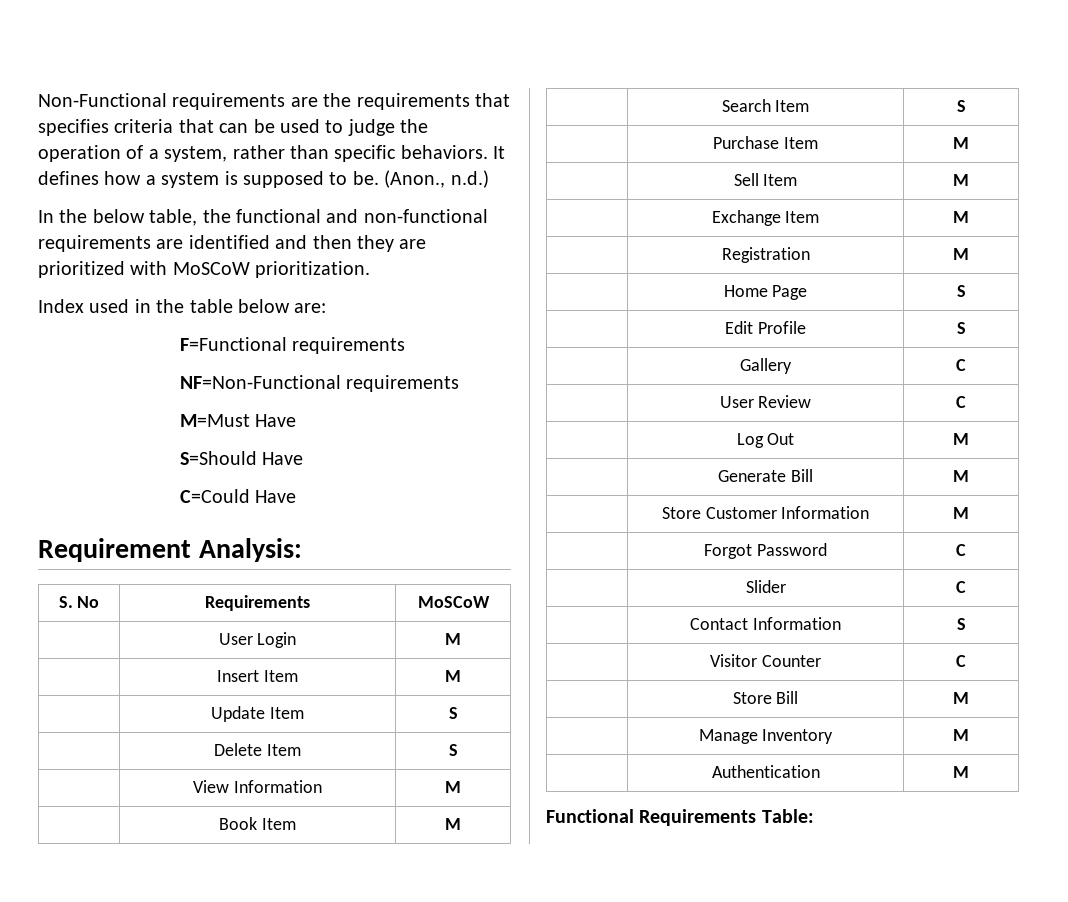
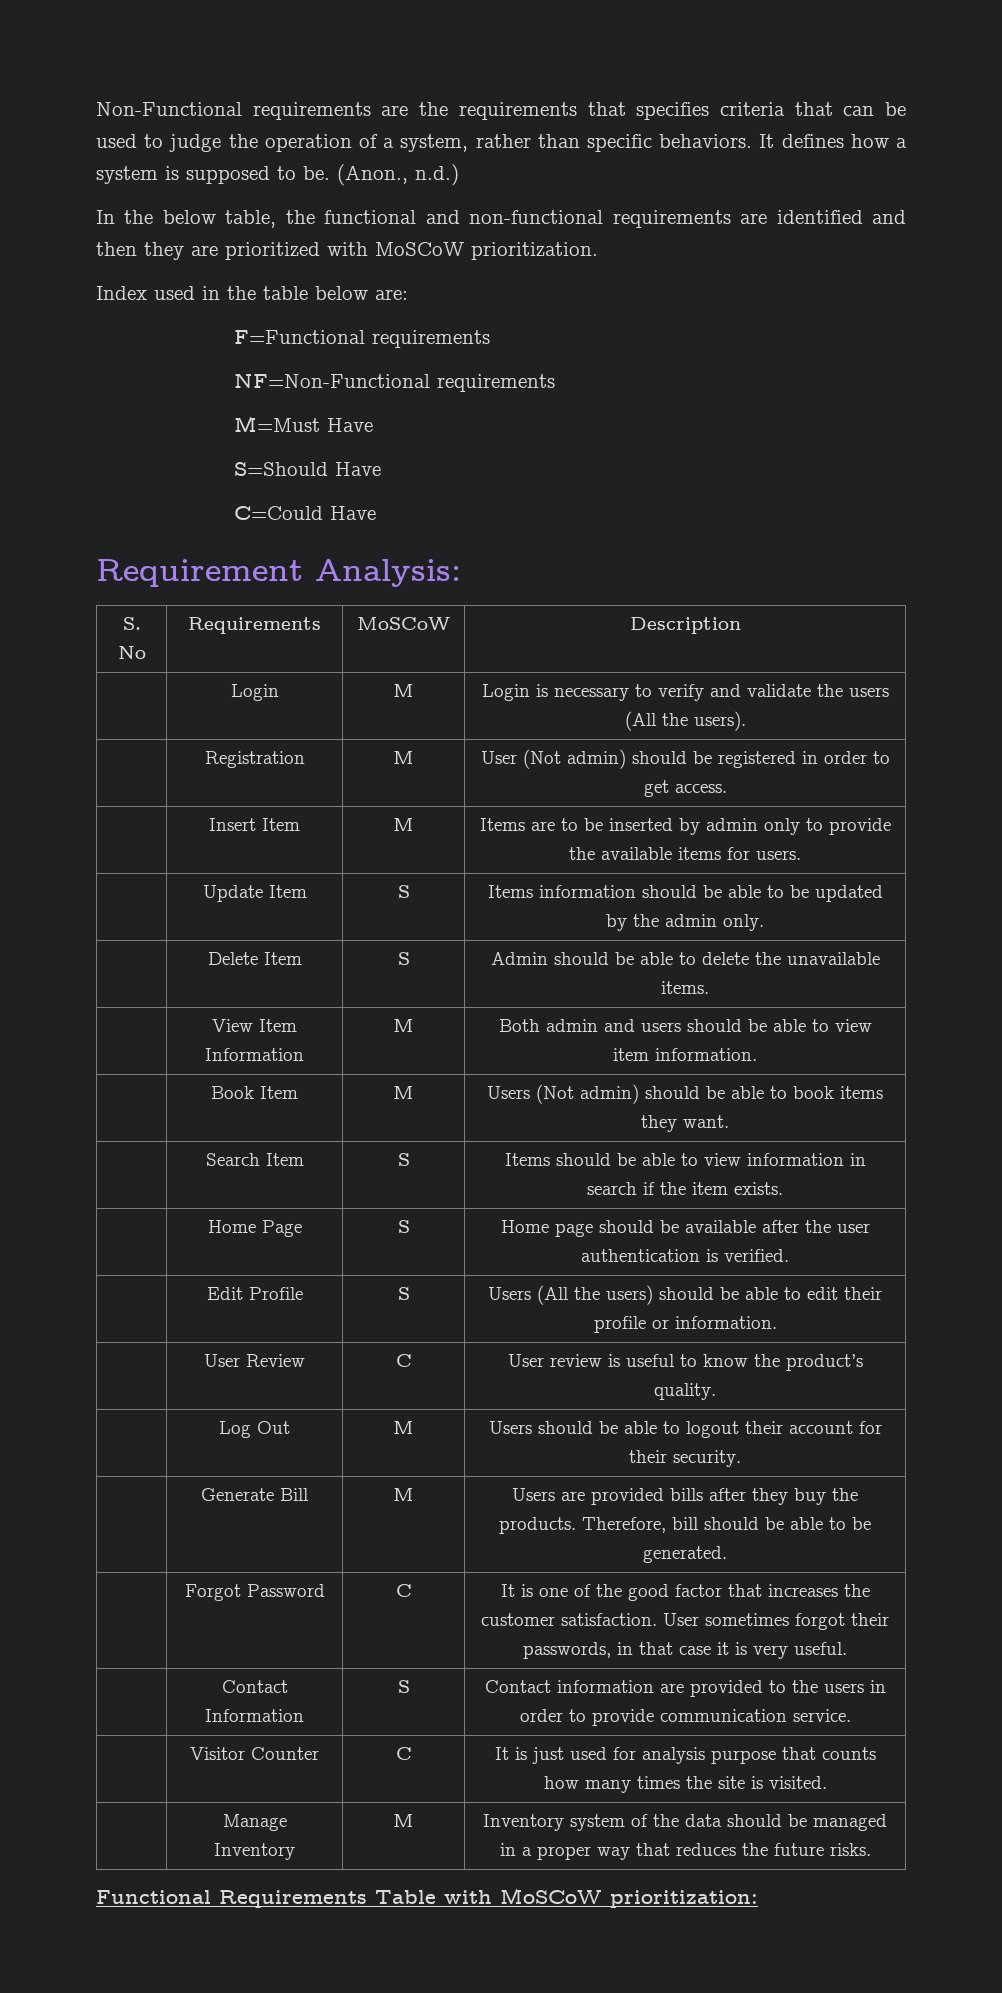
[218,633,253,645] // | User -> [629,617,741,634] | Description // |
[217,670,298,682] [445,670,461,682] [211,706,304,722] [448,707,458,719] [214,743,301,756] [448,744,458,756] // | Insert Item | M // | Update Item | S // | Delete Item | S -> [481,684,889,701] [624,711,746,731] [204,751,305,768] [393,751,414,764] [480,749,890,769] [643,780,727,797] [209,818,300,831] [393,818,414,831] [479,818,891,835] [569,847,801,860] [202,885,307,902] [397,885,410,898] [487,885,883,902] [606,914,764,931] [207,952,302,965] [397,952,410,965] [490,952,880,965] [661,981,709,994] | Login is necessary to verify and validate the users (All the users). // | Registration | M | User (Not admin) should be registered in order to get access. // | Insert Item | M | Items are to be inserted by admin only to provide the available items for users. // | Update Item | S | Items information should be able to be updated by the admin only. // | Delete Item | S | Admin should be able to delete the unavailable items.
[233,780,322,793] [445,781,461,793] [219,817,296,830] [445,818,461,830] [721,99,810,112] [956,100,966,112] [713,136,818,149] [953,137,969,149] [733,173,798,186] [953,174,969,186] [711,210,820,226] [953,211,969,223] [721,247,810,263] [953,248,969,260] [723,285,808,300] [956,285,966,297] [725,321,806,334] [956,322,966,334] [740,358,792,374] [956,359,966,371] [719,395,812,408] [956,396,966,408] [736,433,795,448] [953,433,969,445] [718,469,813,482] [953,470,969,482] [661,506,870,519] [953,507,969,519] [704,543,827,559] [956,544,966,556] [745,580,786,593] [956,581,966,593] [690,617,841,630] [956,618,966,630] [710,654,821,667] [956,655,966,667] [732,691,799,704] [953,692,969,704] [698,729,834,744] [953,729,969,741] [711,765,820,778] [953,766,969,778] [546,809,814,826] Information | M // | Book Item | M // | Search Item | S // | Purchase Item | M // | Sell Item | M // | Exchange Item | M // | Registration | M // | Home Page | S // | Edit Profile | S // | Gallery | C // | User Review | C // | Log Out | M // | Generate Bill | M // | Store Customer Information | M // | Forgot Password | C // | Slider | C // | Contact Information | S // | Visitor Counter | C // | Store Bill | M // | Manage Inventory | M // | Authentication | M // Functional Requirements Table: -> [259,1019,297,1032] [205,1048,304,1061] [393,1019,414,1032] [498,1019,872,1032] [613,1048,757,1061] [211,1086,298,1099] [393,1086,414,1099] [487,1084,883,1104] [641,1115,729,1132] [205,1153,304,1166] [397,1153,410,1166] [504,1153,866,1166] [587,1182,783,1195] [207,1220,302,1237] [397,1220,410,1233] [500,1220,870,1237] [581,1249,789,1262] [206,1287,303,1300] [397,1287,410,1300] [488,1285,882,1305] [593,1316,777,1333] [204,1354,305,1367] [395,1354,412,1367] [507,1354,863,1371] [654,1383,716,1400] [219,1421,290,1438] [393,1421,414,1434] [488,1421,882,1438] [629,1450,741,1467] [201,1488,309,1501] [393,1488,414,1501] [512,1488,858,1505] [499,1517,871,1534] [643,1546,727,1563] [184,1584,325,1601] [395,1584,412,1597] [500,1584,870,1601] [481,1613,889,1630] [523,1642,847,1659] [221,1680,288,1693] [205,1709,304,1722] [397,1680,410,1693] [484,1680,886,1697] [519,1709,851,1726] [190,1747,319,1760] [395,1747,412,1760] [494,1747,876,1764] [543,1776,827,1793] [222,1814,287,1831] [214,1843,295,1860] [393,1814,414,1827] [483,1814,887,1831] [499,1843,871,1860] [96,1888,758,1908] Item Information | M | Both admin and users should be able to view item information. // | Book Item | M | Users (Not admin) should be able to book items they want. // | Search Item | S | Items should be able to view information in search if the item exists. // | Home Page | S | Home page should be available after the user authentication is verified. // | Edit Profile | S | Users (All the users) should be able to edit their profile or information. // | User Review | C | User review is useful to know the product’s quality. // | Log Out | M | Users should be able to logout their account for their security. // | Generate Bill | M | Users are provided bills after they buy the products. Therefore, bill should be able to be generated. // | Forgot Password | C | It is one of the good factor that increases the customer satisfaction. User sometimes forgot their passwords, in that case it is very useful. // | Contact Information | S | Contact information are provided to the users in order to provide communication service. // | Visitor Counter | C | It is just used for analysis purpose that counts how many times the site is visited. // | Manage Inventory | M | Inventory system of the data should be managed in a proper way that reduces the future risks. // Functional Requirements Table with MoSCoW prioritization:

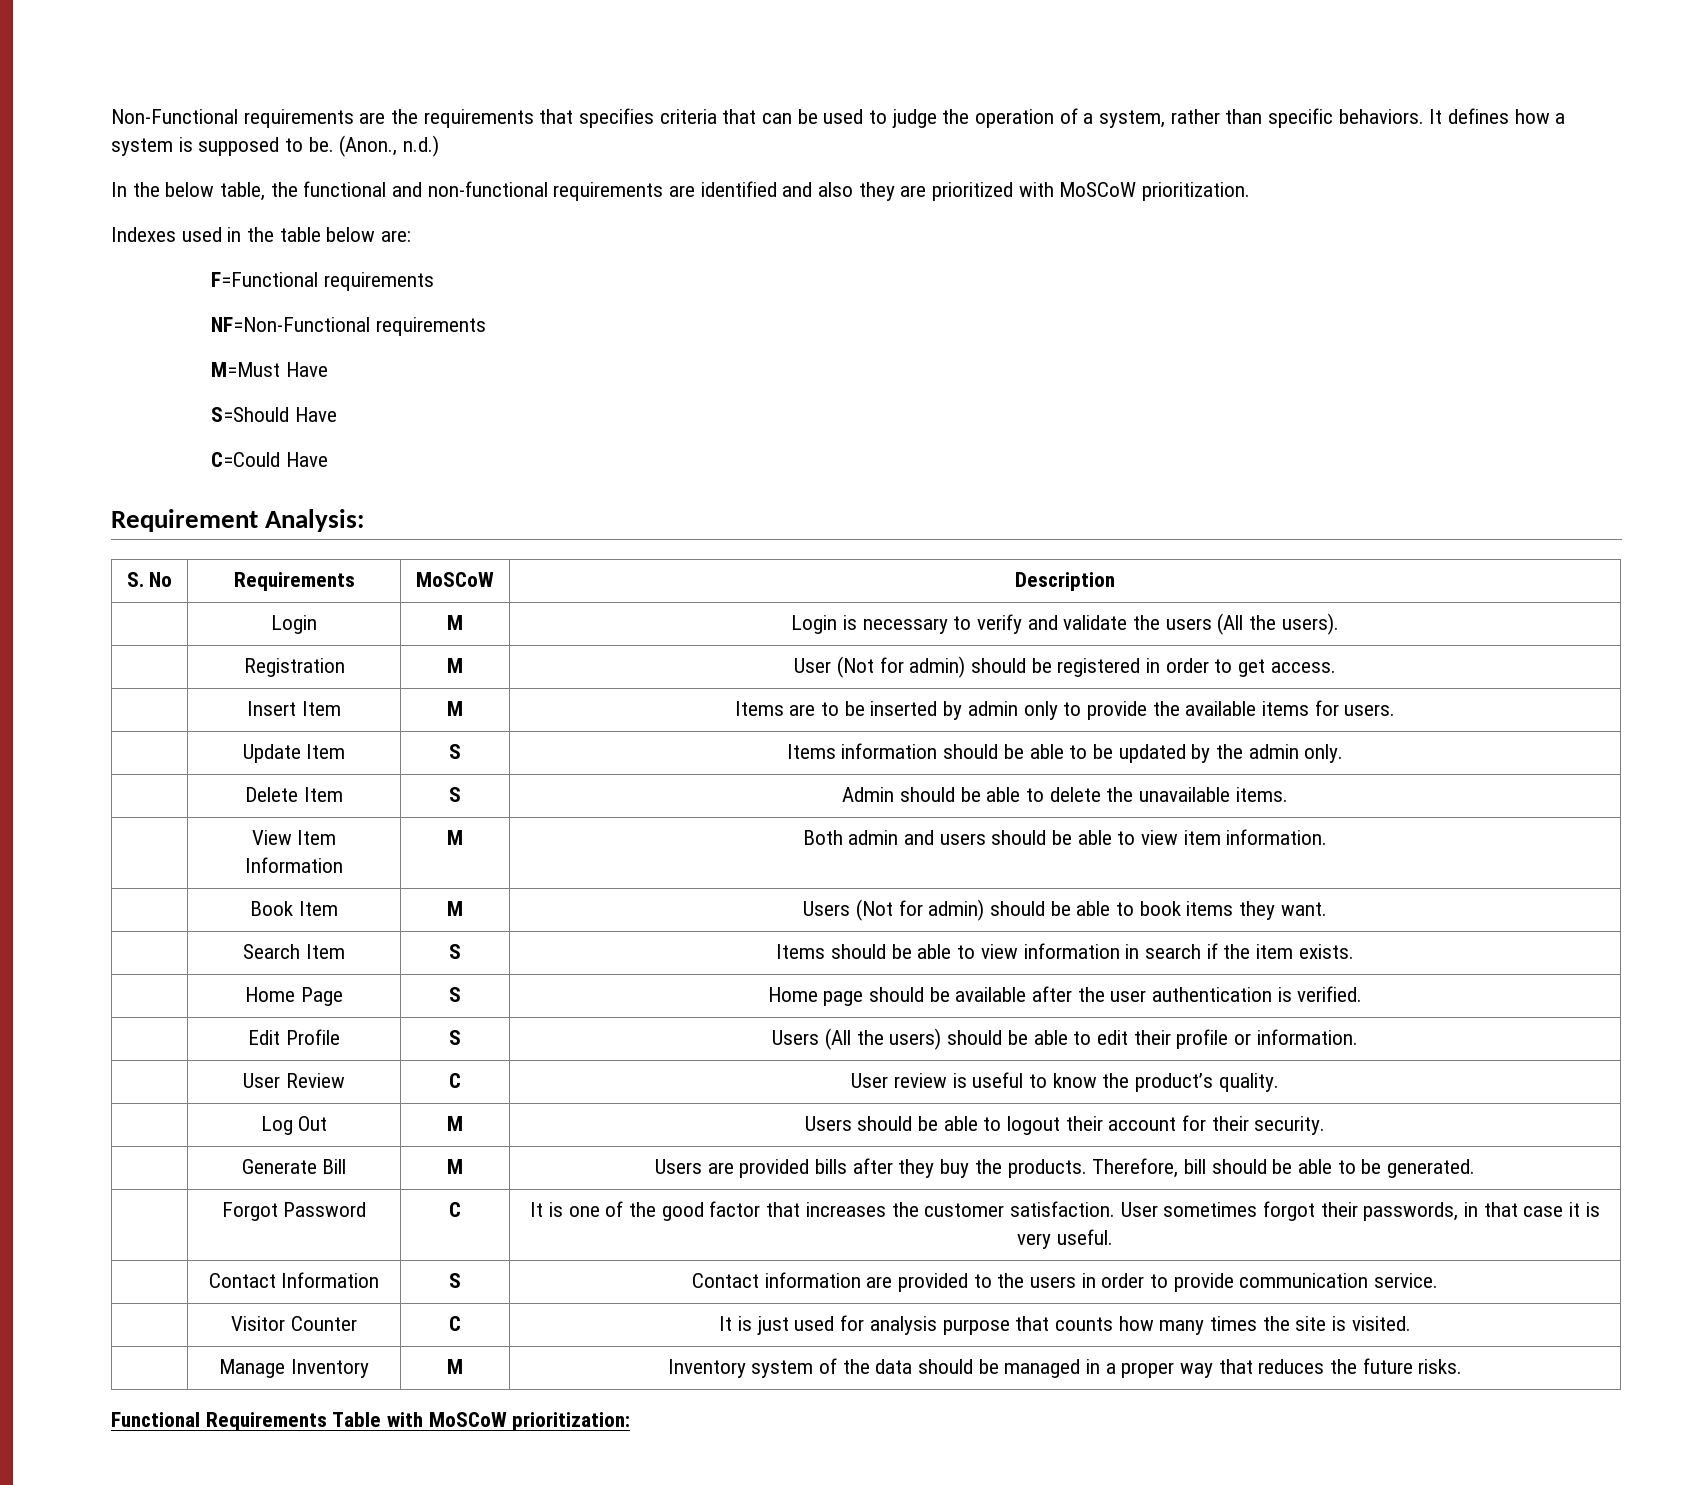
[96,242,137,256] then -> [818,182,854,197] also
[96,286,147,300] Index -> [111,227,176,242] Indexes
(561, 759) none -> [879,657,904,673] for
(574, 1094) none -> [898,900,923,916] for

